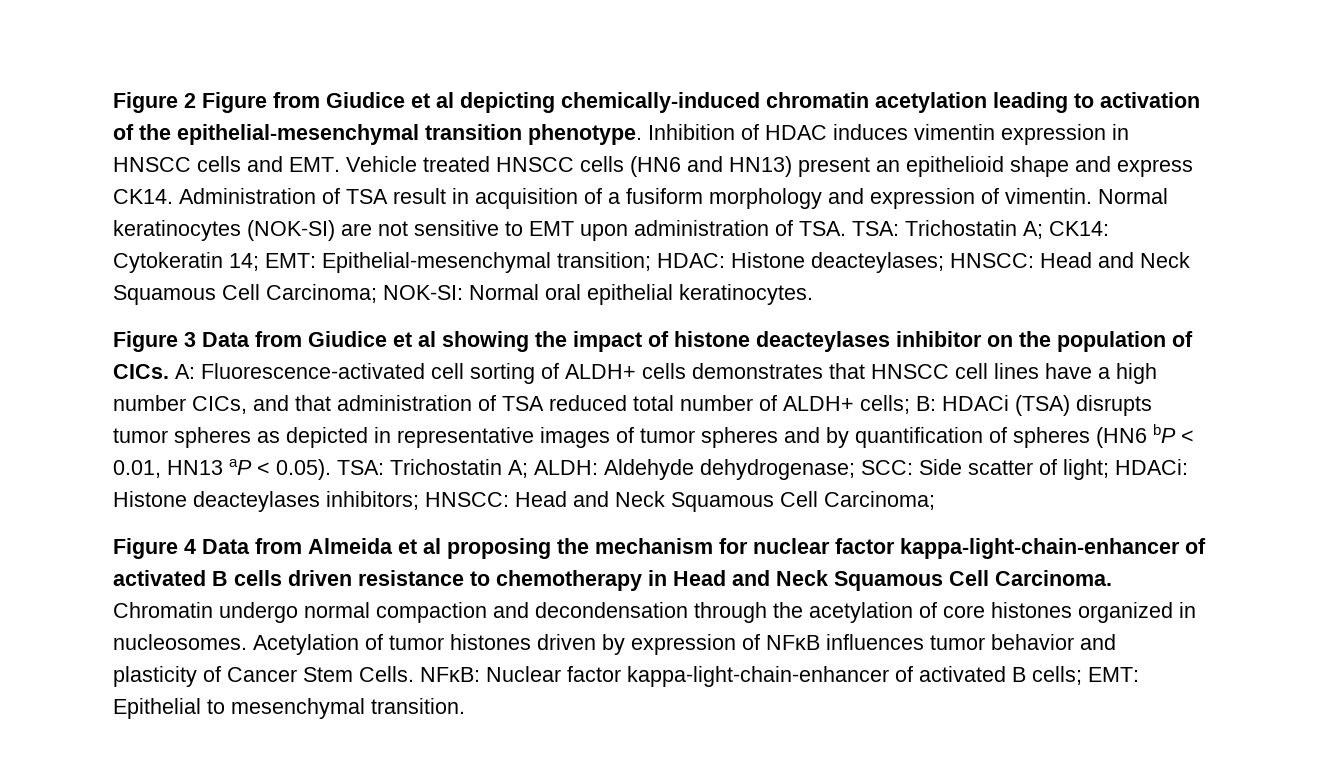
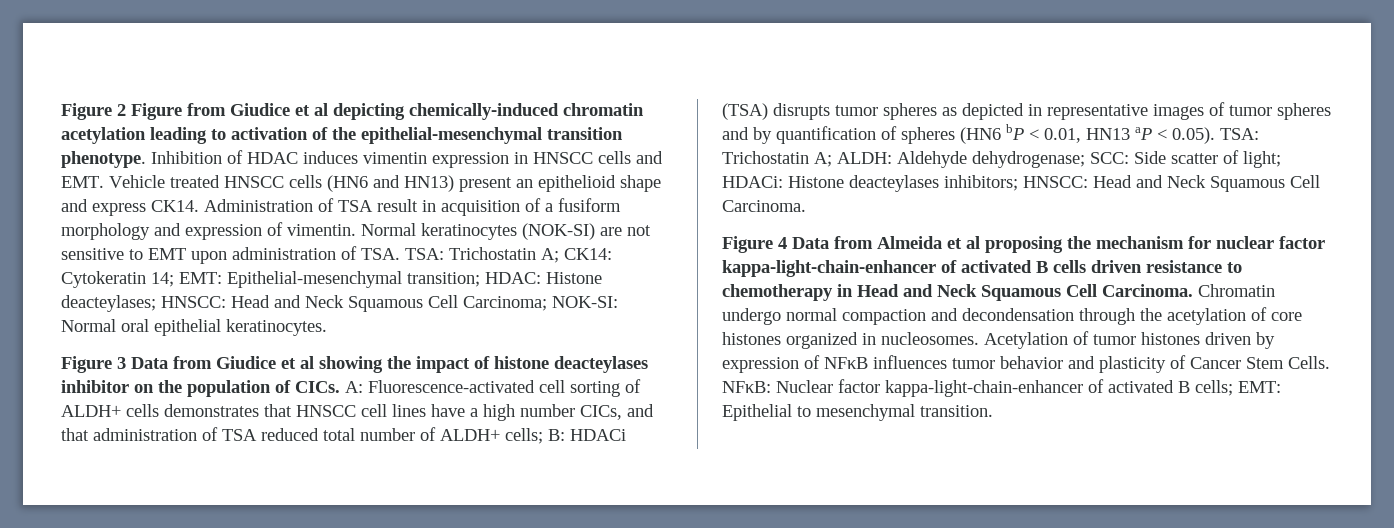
[824,491,935,510] Carcinoma; -> [722,200,806,212] Carcinoma.

